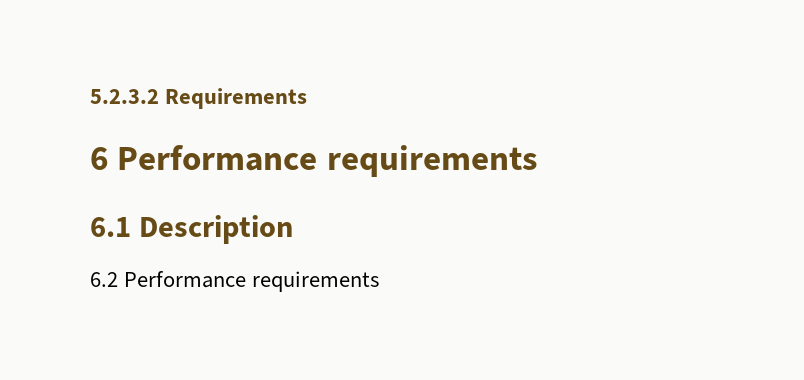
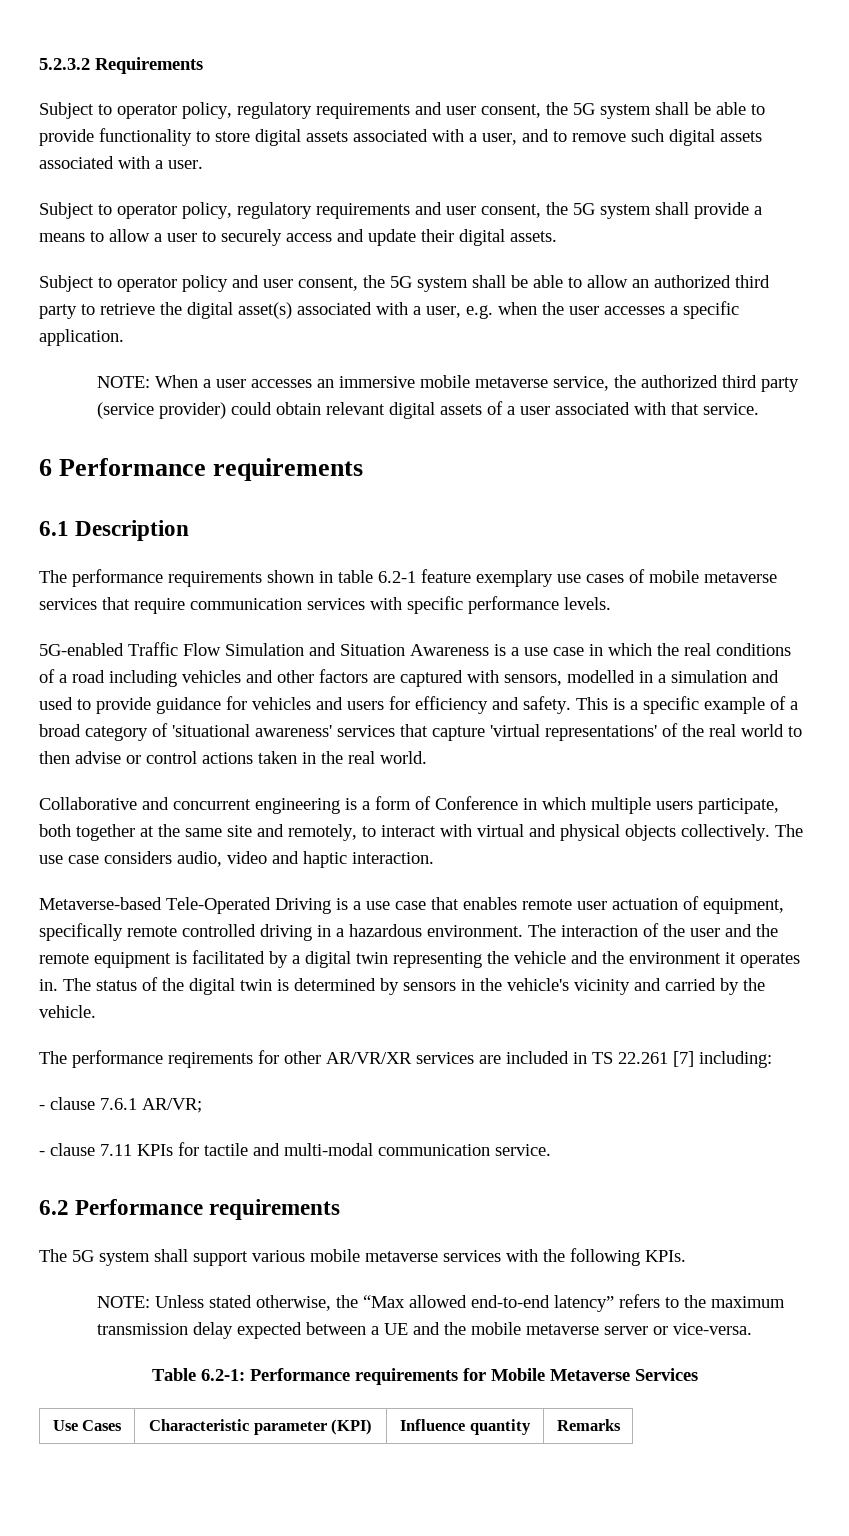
(308, 98) none -> [39,102,765,119] [39,128,762,146] [39,156,203,169] [39,202,762,219] [39,229,557,246] [39,275,770,292] [39,301,739,319] [39,329,124,346] [97,375,800,392] [97,401,760,419] // Subject to operator policy, regulatory requirements and user consent, the 5G system shall be able to provide functionality to store digital assets associated with a user, and to remove such digital assets associated with a user. // Subject to operator policy, regulatory requirements and user consent, the 5G system shall provide a means to allow a user to securely access and update their digital assets. // Subject to operator policy and user consent, the 5G system shall be able to allow an authorized third party to retrieve the digital asset(s) associated with a user, e.g. when the user accesses a specific application. // NOTE: When a user accesses an immersive mobile metaverse service, the authorized third party (service provider) could obtain relevant digital assets of a user associated with that service.
[90,271,380,292] 6.2 Performance requirements -> [39,569,777,587] [39,596,611,614] [39,642,791,656] [39,669,779,687] [39,696,798,714] [39,723,802,741] [39,751,427,764] [39,796,779,814] [39,824,803,841] [39,851,434,868] [39,896,784,914] [39,923,778,941] [39,950,800,968] [39,977,765,995] [39,1005,96,1018] [39,1050,772,1068] [39,1097,202,1113] [39,1142,551,1156] [39,1199,341,1220] [39,1248,686,1266] [97,1294,786,1312] [97,1322,753,1339] [151,1368,698,1385] [52,1420,123,1431] [149,1419,372,1435] [400,1419,531,1435] [556,1419,621,1431] The performance requirements shown in table 6.2-1 feature exemplary use cases of mobile metaverse services that require communication services with specific performance levels. // 5G-enabled Traffic Flow Simulation and Situation Awareness is a use case in which the real conditions of a road including vehicles and other factors are captured with sensors, modelled in a simulation and used to provide guidance for vehicles and users for efficiency and safety. This is a specific example of a broad category of 'situational awareness' services that capture 'virtual representations' of the real world to then advise or control actions taken in the real world. // Collaborative and concurrent engineering is a form of Conference in which multiple users participate, both together at the same site and remotely, to interact with virtual and physical objects collectively. The use case considers audio, video and haptic interaction. // Metaverse-based Tele-Operated Driving is a use case that enables remote user actuation of equipment, specifically remote controlled driving in a hazardous environment. The interaction of the user and the remote equipment is facilitated by a digital twin representing the vehicle and the environment it operates in. The status of the digital twin is determined by sensors in the vehicle's vicinity and carried by the vehicle. // The performance reqirements for other AR/VR/XR services are included in TS 22.261 [7] including: // - clause 7.6.1 AR/VR; // - clause 7.11 KPIs for tactile and multi-modal communication service. // 6.2 Performance requirements // The 5G system shall support various mobile metaverse services with the following KPIs. // NOTE: Unless stated otherwise, the “Max allowed end-to-end latency” refers to the maximum transmission delay expected between a UE and the mobile metaverse server or vice-versa. // Table 6.2-1: Performance requirements for Mobile Metaverse Services // Use Cases | Characteristic parameter (KPI) | Influence quantity | Remarks

